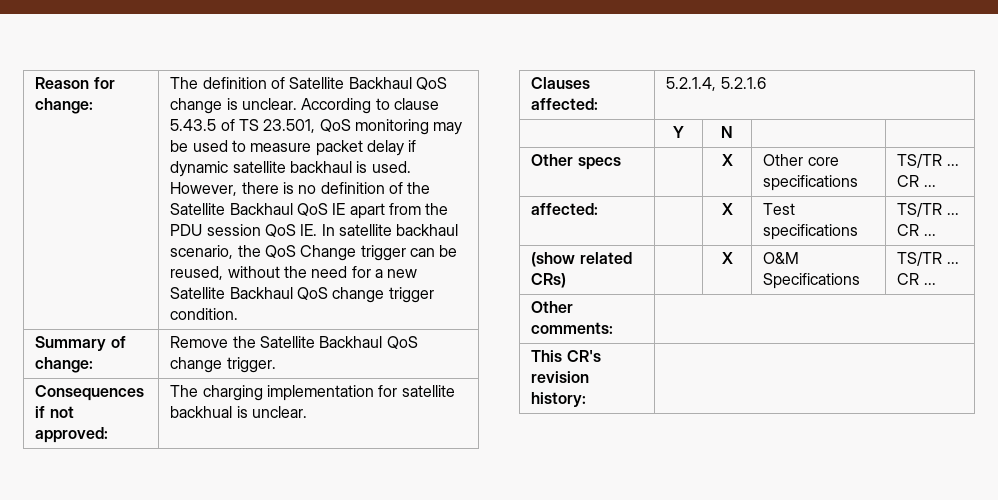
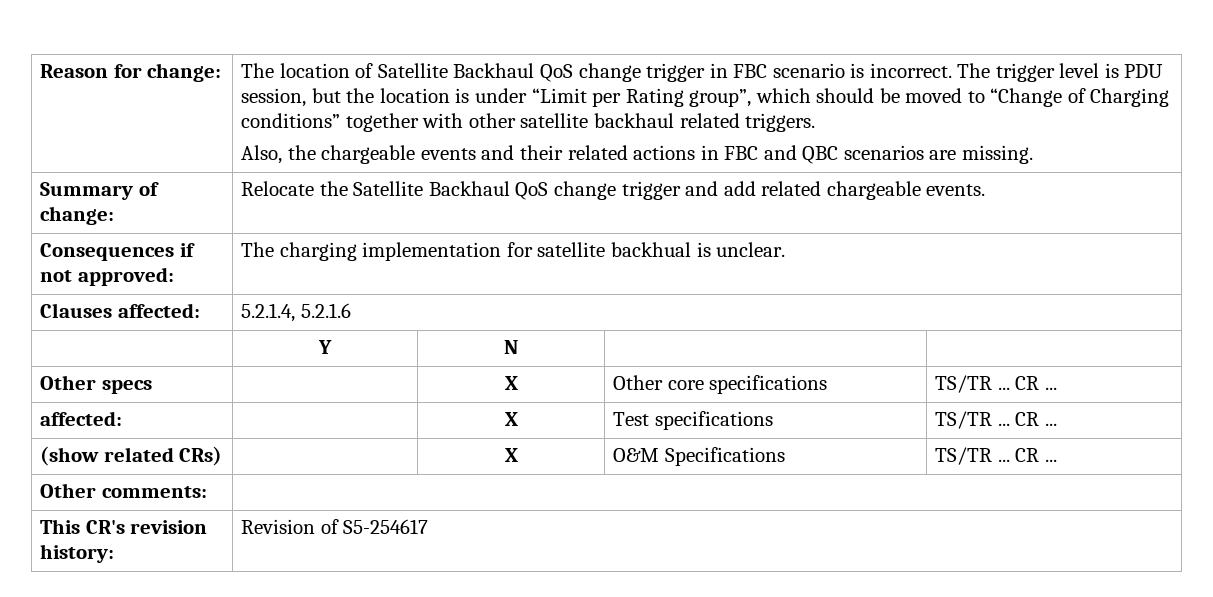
[202,77,267,89] definition -> [279,63,350,78] location
[226,98,439,114] [170,119,463,135] [170,140,417,156] [170,161,411,177] [170,182,431,196] [170,203,449,219] [170,224,459,237] [170,245,458,261] [170,266,418,280] [170,287,434,303] [170,308,239,320] [35,336,126,351] [35,357,94,373] [170,336,418,349] [170,357,276,373] is unclear. According to clause 5.43.5 of TS 23.501, QoS monitoring may be used to measure packet delay if dynamic satellite backhaul is used. However, there is no definition of the Satellite Backhaul QoS IE apart from the PDU session QoS IE. In satellite backhaul scenario, the QoS Change trigger can be reused, without the need for a new Satellite Backhaul QoS change trigger condition. // Summary of change: | Remove the Satellite Backhaul QoS change trigger. -> [646,63,1164,82] [241,88,1170,107] [241,113,816,132] [241,145,1033,164] [40,182,159,200] [40,206,115,225] [241,181,986,200] trigger in FBC scenario is incorrect. The trigger level is PDU session, but the location is under “Limit per Rating group”, which should be moved to “Change of Charging conditions” together with other satellite backhaul related triggers. // Also, the chargeable events and their related actions in FBC and QBC scenarios are missing. // Summary of change: | Relocate the Satellite Backhaul QoS change trigger and add related chargeable events.
(587, 399) none -> [241,519,429,534] Revision of S5-254617

